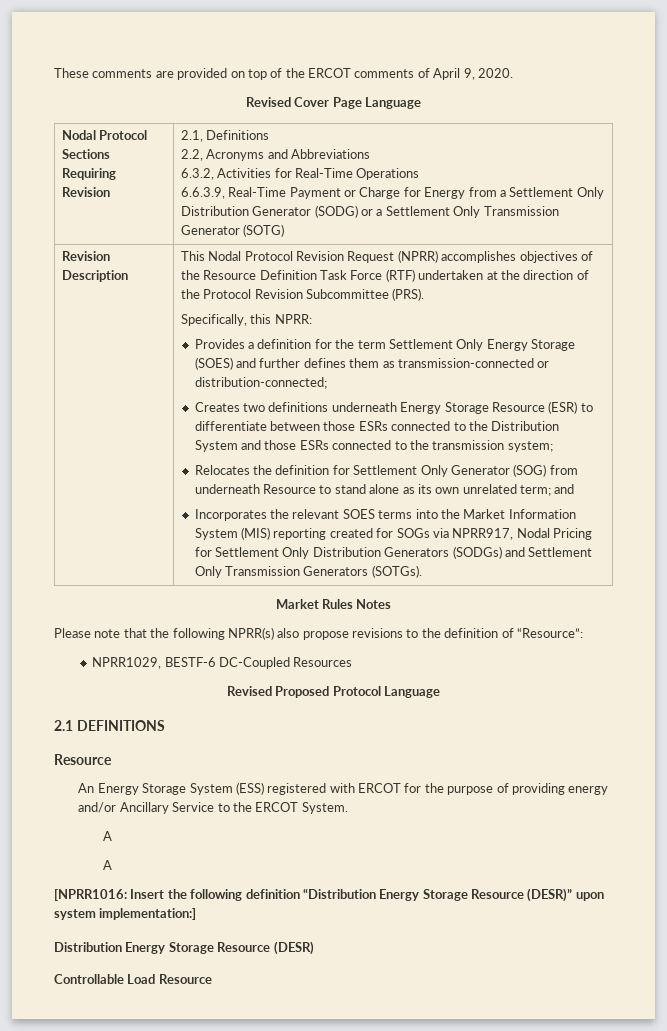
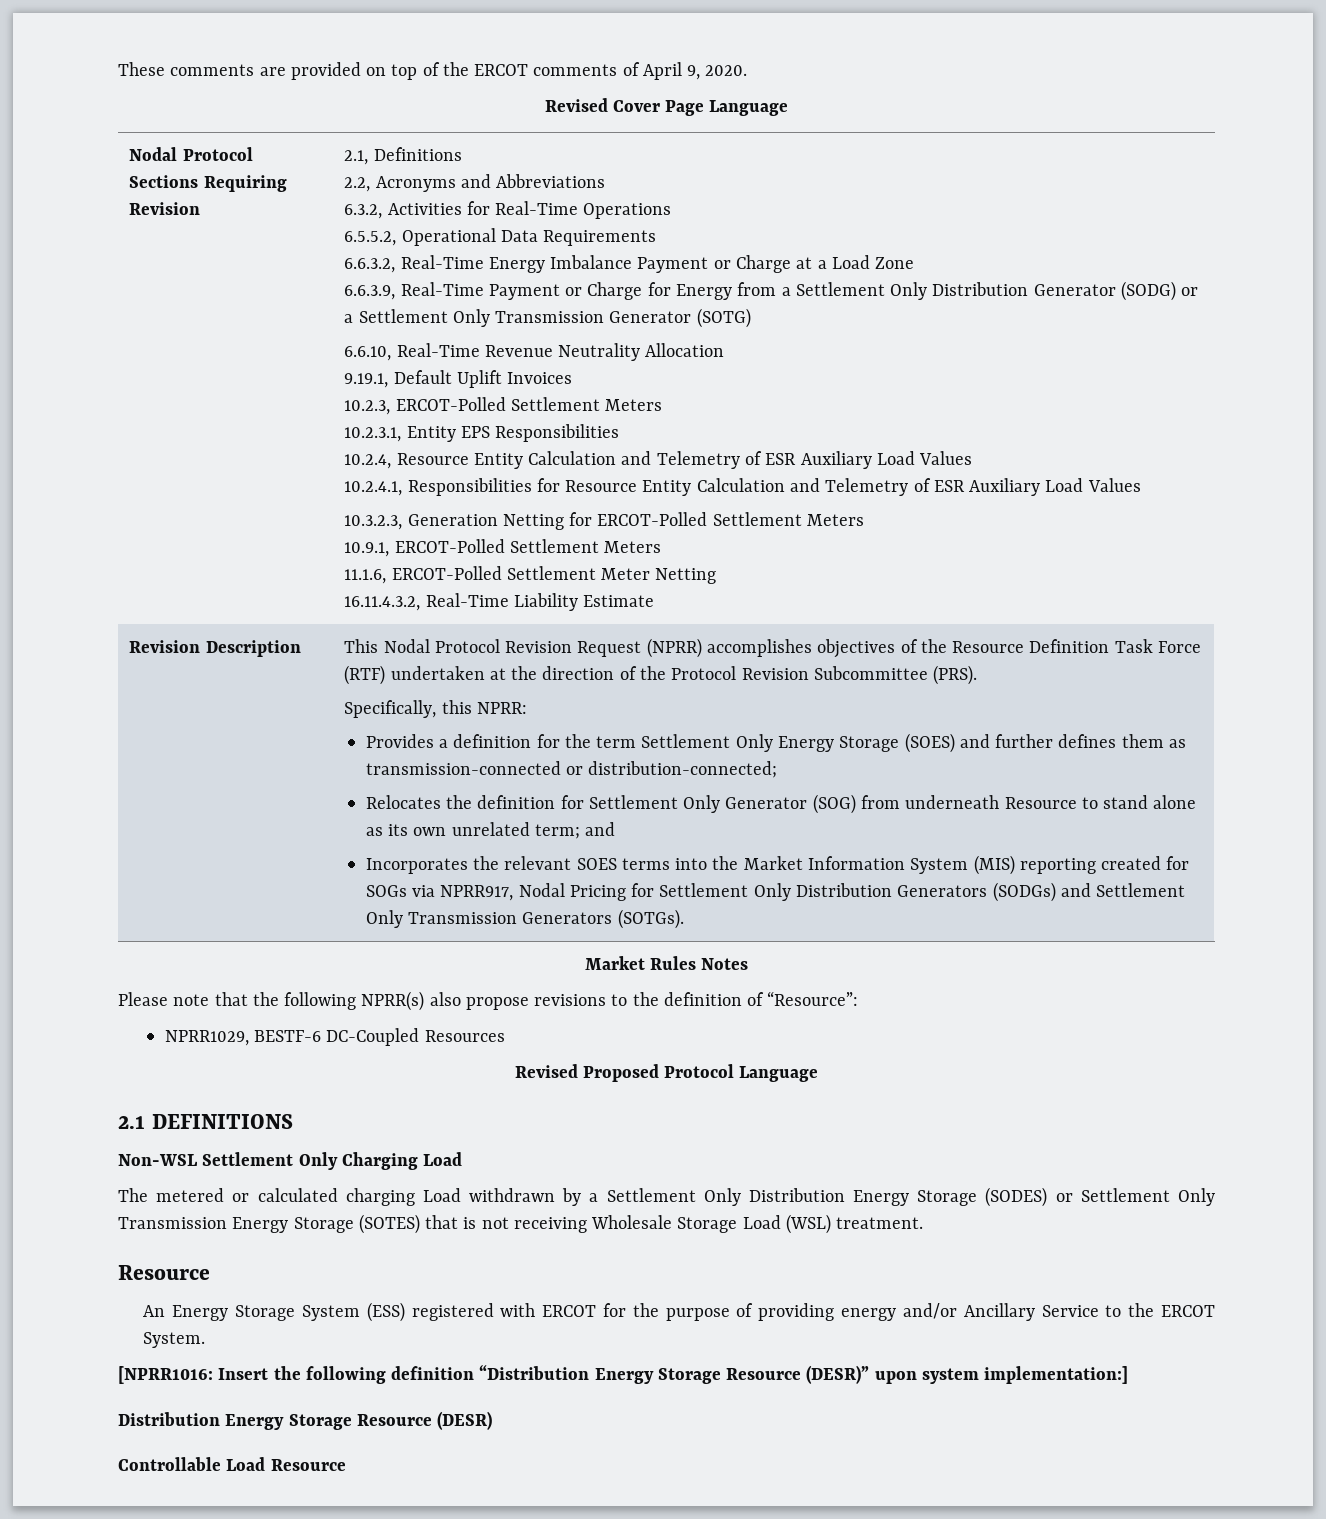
(420, 174) none -> [344,228,657,246] [344,255,915,273] // 6.5.5.2, Operational Data Requirements // 6.6.3.2, Real-Time Energy Imbalance Payment or Charge at a Load Zone
(285, 230) none -> [344,343,725,361] [344,370,573,388] [344,397,663,415] [344,424,620,442] [344,451,973,469] [344,478,1141,496] [344,512,865,530] [344,539,662,557] [344,566,717,584] [344,593,655,611] // 6.6.10, Real-Time Revenue Neutrality Allocation // 9.19.1, Default Uplift Invoices // 10.2.3, ERCOT-Polled Settlement Meters // 10.2.3.1, Entity EPS Responsibilities // 10.2.4, Resource Entity Calculation and Telemetry of ESR Auxiliary Load Values // 10.2.4.1, Responsibilities for Resource Entity Calculation and Telemetry of ESR Auxiliary Load Values // 10.3.2.3, Generation Netting for ERCOT-Polled Settlement Meters // 10.9.1, ERCOT-Polled Settlement Meters // 11.1.6, ERCOT-Polled Settlement Meter Netting // 16.11.4.3.2, Real-Time Liability Estimate
[194,401,593,414] [194,421,560,431] [194,440,553,452] // Creates two definitions underneath Energy Storage Resource (ESR) to differentiate between those ESRs connected to the Distribution System and those ESRs connected to the transmission system; -> (778, 769) none
(165, 725) none -> [118,1152,463,1170] [118,1187,1215,1207] [118,1214,924,1234] // Non-WSL Settlement Only Charging Load // The metered or calculated charging Load withdrawn by a Settlement Only Distribution Energy Storage (SODES) or Settlement Only Transmission Energy Storage (SOTES) that is not receiving Wholesale Storage Load (WSL) treatment.
[102,831,112,841] [102,860,112,870] // A // A -> (206, 1340) none

